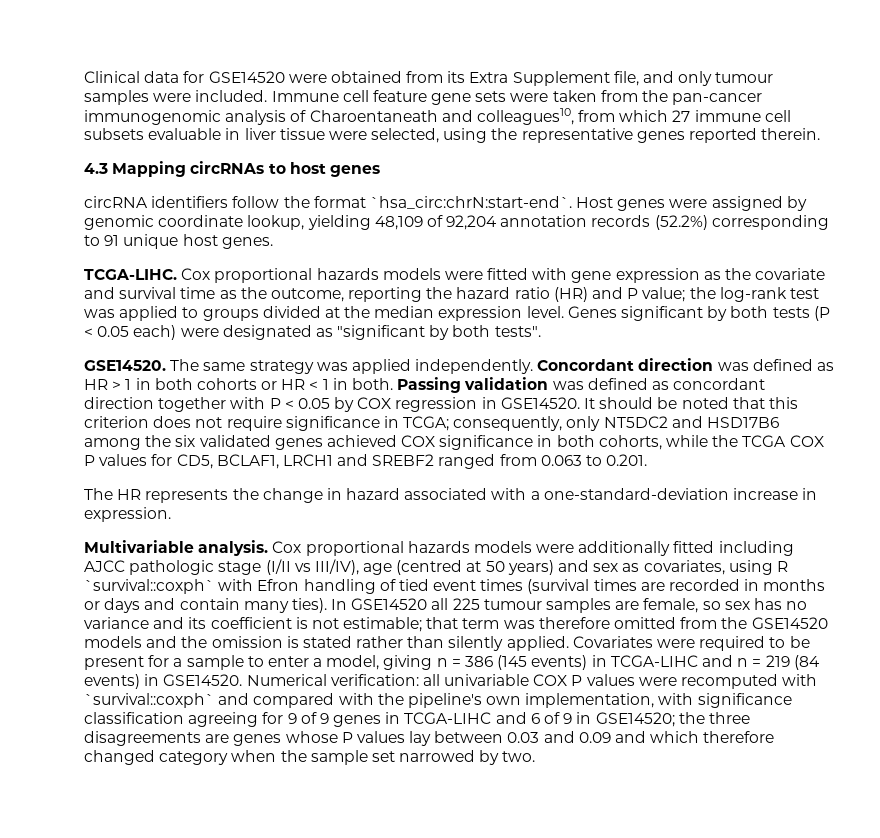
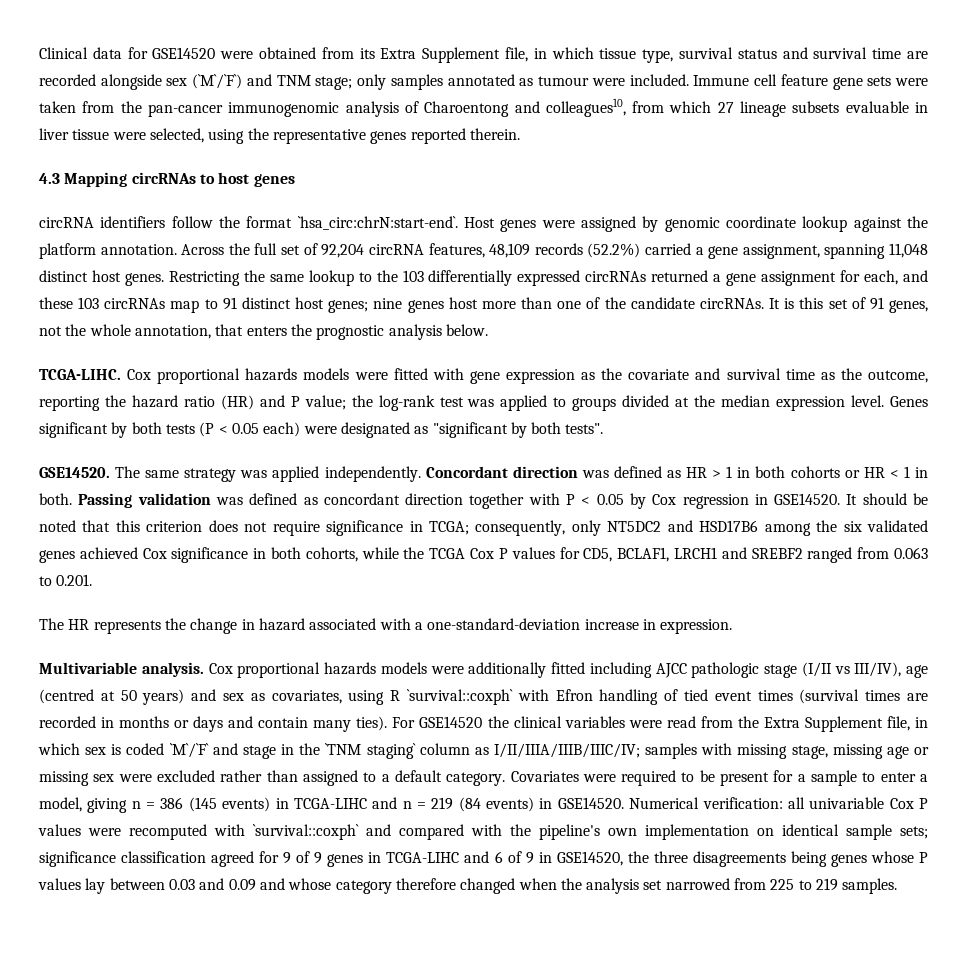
[643,71,774,86] [84,90,149,105] and only tumour samples -> [533,47,928,63] [39,74,590,90] in which tissue type, survival status and survival time are recorded alongside sex (`M`/`F`) and TNM stage; only samples annotated as tumour
[309,110,438,122] Charoentaneath -> [424,101,510,117] Charoentong
[694,110,791,122] immune cell -> [740,101,787,117] lineage
[247,215,829,230] [84,234,273,249] lookup, yielding 48,109 of 92,204 annotation records (52.2%) corresponding to 91 unique host genes. -> [802,216,929,232] [39,243,928,259] [39,270,928,286] [39,297,928,313] [39,324,488,340] lookup against the platform annotation. Across the full set of 92,204 circRNA features, 48,109 records (52.2%) carried a gene assignment, spanning 11,048 distinct host genes. Restricting the same lookup to the 103 differentially expressed circRNAs returned a gene assignment for each, and these 103 circRNAs map to 91 distinct host genes; nine genes host more than one of the candidate circRNAs. It is this set of 91 genes, not the whole annotation, that enters the prognostic analysis below.
[357,397,392,409] COX -> [652,494,677,505] Cox
[401,435,436,447] COX -> [142,548,167,559] Cox
[789,435,824,447] COX -> [470,548,495,559] Cox
[331,598,808,613] [84,617,828,632] [84,636,569,651] In GSE14520 all 225 tumour samples are female, so sex has no variance and its coefficient is not estimable; that term was therefore omitted from the GSE14520 models and the omission is stated rather than silently applied. -> [392,716,928,732] [38,743,929,759] [39,770,506,786] For GSE14520 the clinical variables were read from the Extra Supplement file, in which sex is coded `M`/`F` and stage in the `TNM staging` column as I/II/IIIA/IIIB/IIIC/IV; samples with missing stage, missing age or missing sex were excluded rather than assigned to a default category.
[533,674,568,686] COX -> [889,798,914,809] Cox
[525,693,694,708] implementation, with -> [645,824,928,840] implementation on identical sample sets;
[188,712,259,727] agreeing -> [211,851,255,867] agreed
[595,712,675,727] GSE14520; -> [556,851,623,866] GSE14520,
[205,734,230,743] are -> [790,851,827,867] being
[650,731,700,743] which -> [288,878,392,894] whose category
[159,751,229,765] category -> (516, 886) none
[310,750,368,765] sample -> [586,878,640,894] analysis
[479,750,536,765] by two. -> [734,878,898,894] from 225 to 219 samples.

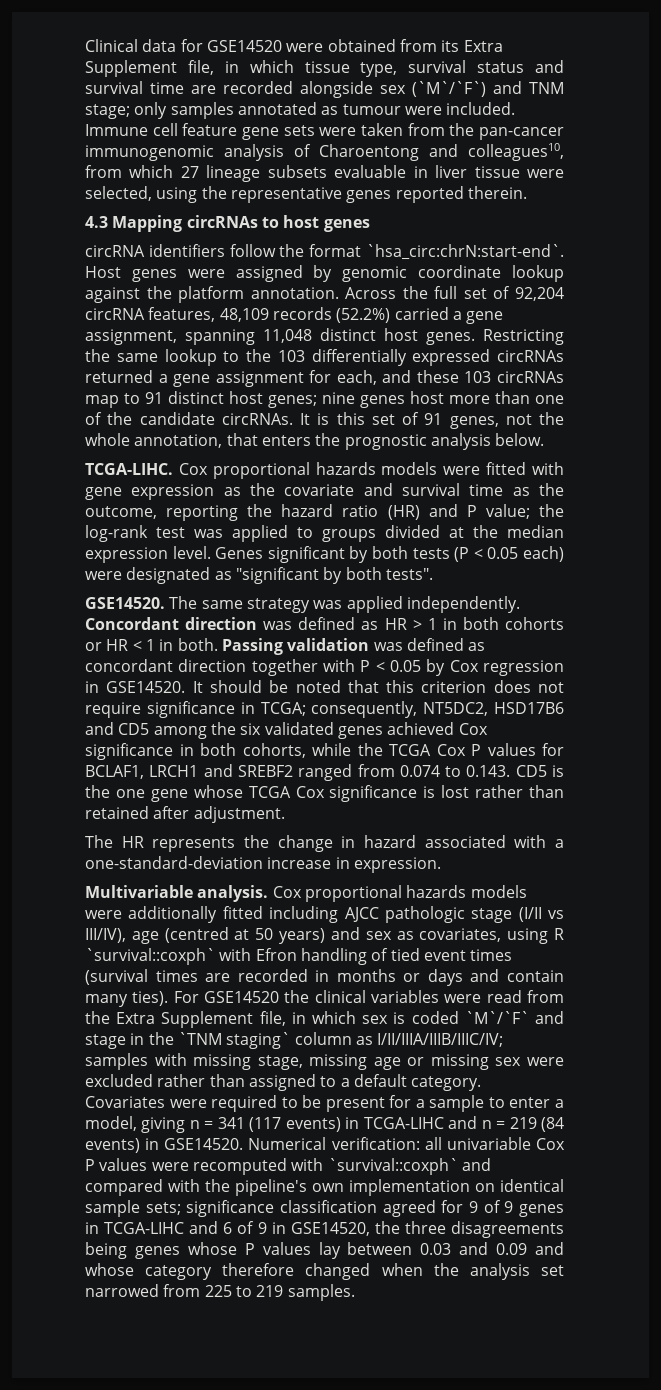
[571,520,759,536] only NT5DC2 and HSD17B6 -> [423,702,564,716] [85,722,150,735] NT5DC2, HSD17B6 and CD5
[583,548,613,562] CD5, -> (564, 749) none
[894,547,929,559] [39,574,93,586] 0.063 to 0.201. -> [399,765,565,777] [85,785,564,802] [85,806,285,823] 0.074 to 0.143. CD5 is the one gene whose TCGA Cox significance is lost rather than retained after adjustment.
[160,797,217,812] 386 (145 -> [217,1117,282,1132] 341 (117

